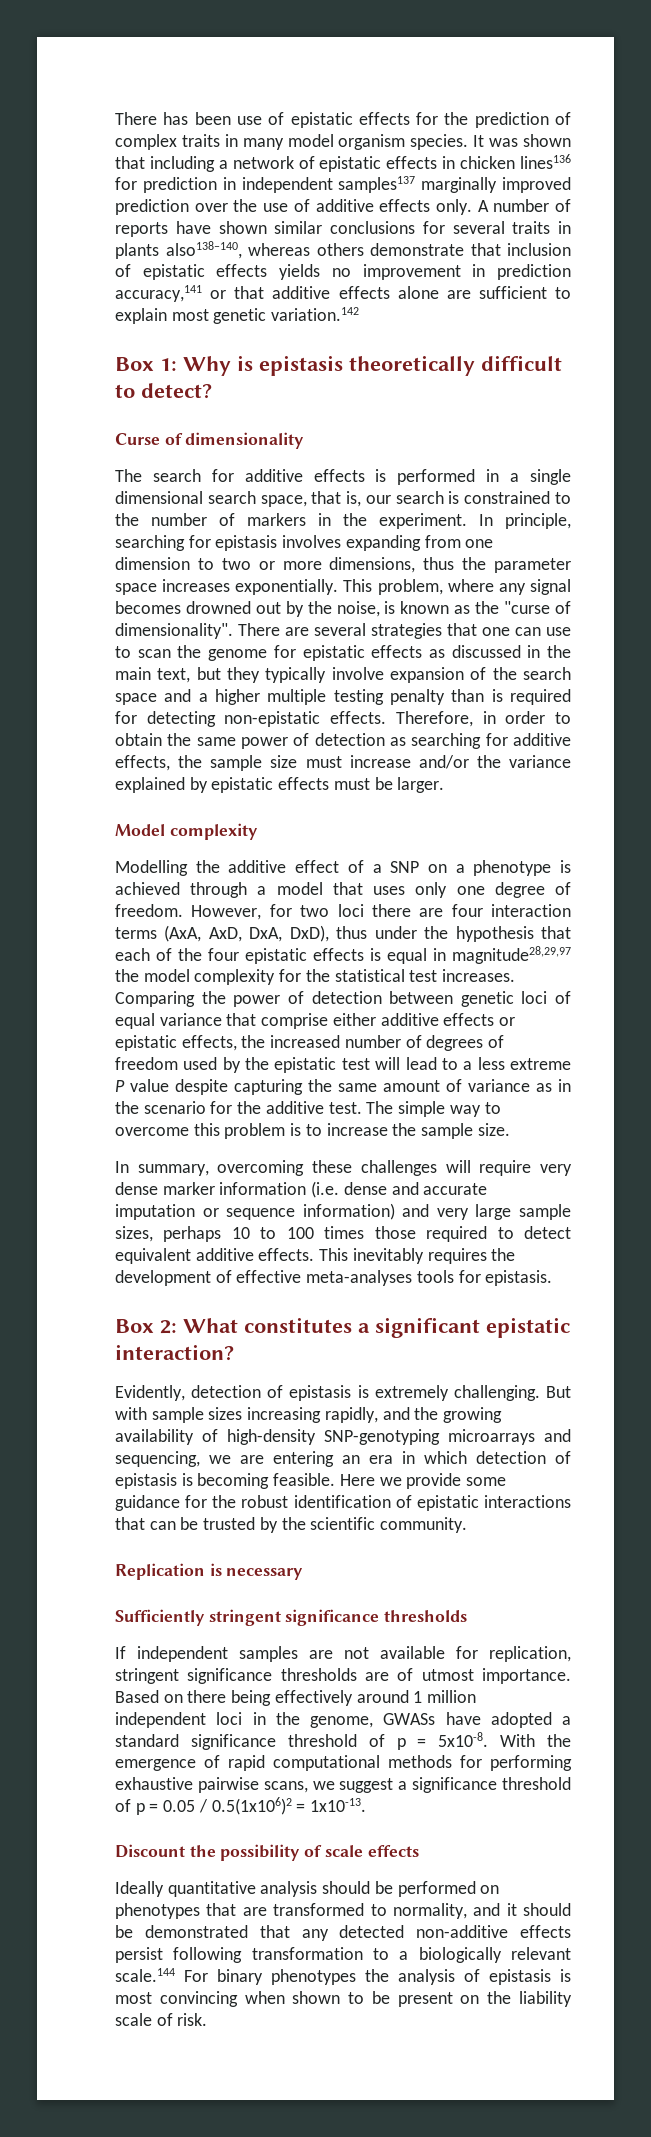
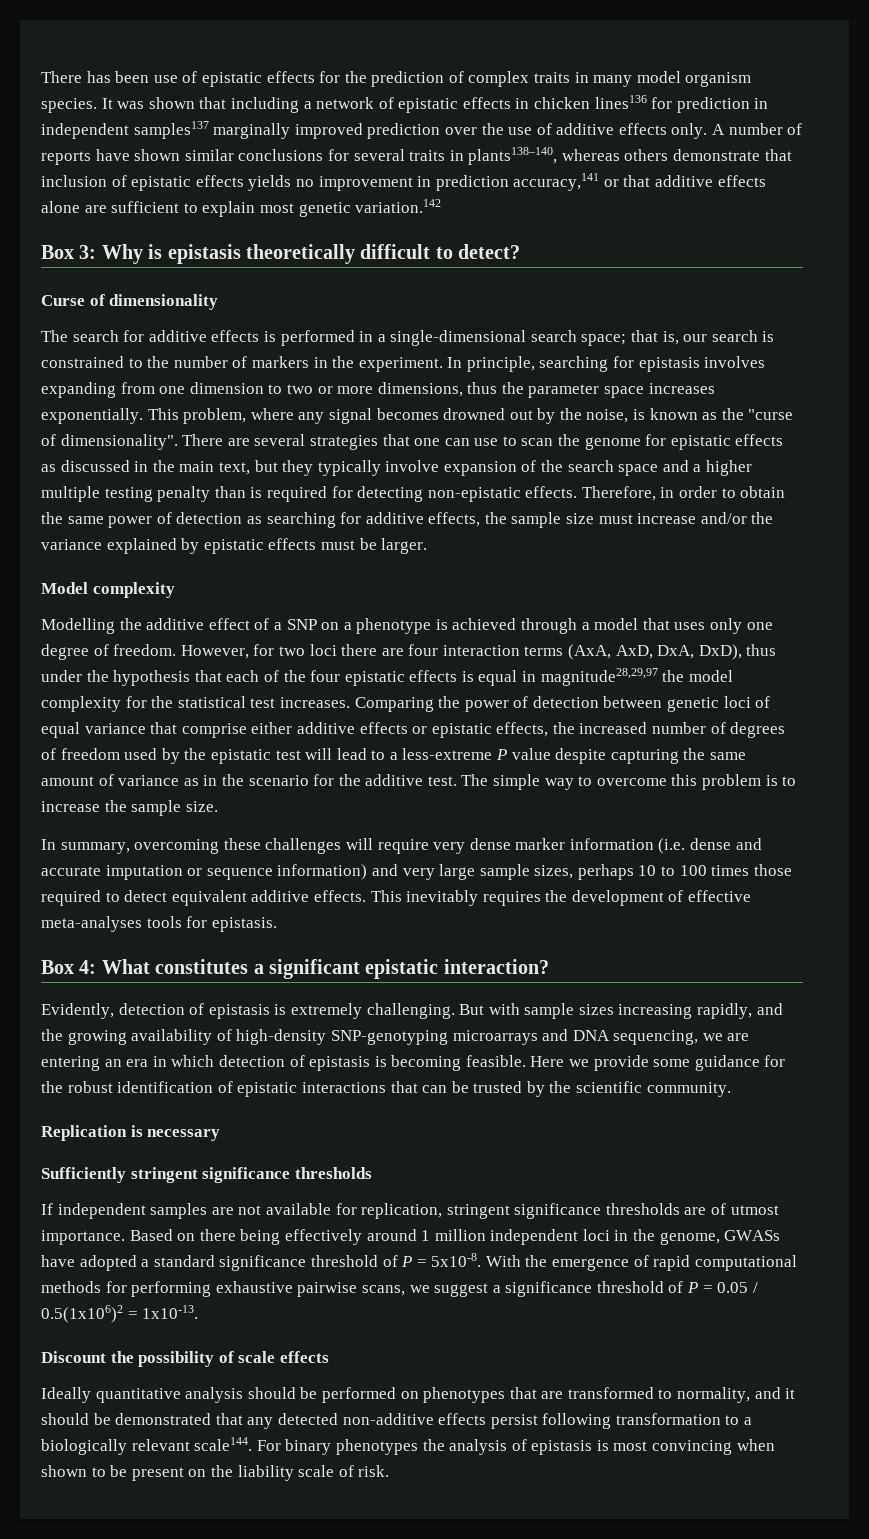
[115,241,242,259] plants also138–140, -> [468,147,558,165] plants138–140,
[160,358,177,371] 1: -> [79,245,97,259] 3:
[530,469,572,485] [115,491,307,507] single dimensional search space, -> [390,330,627,346] single-dimensional search space;
[477,1057,571,1070] less extreme -> [402,748,493,760] less-extreme
[160,1320,177,1334] 2: -> [79,960,97,974] 4:
(571, 1435) none -> [572,1030,610,1041] DNA
[396,1738,406,1750] p -> [401,1256,413,1267] P
[135,1803,145,1815] p -> [687,1282,699,1293] P
[115,1968,175,1982] scale.144 -> [194,1437,253,1451] scale144.

